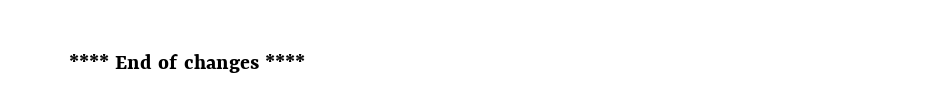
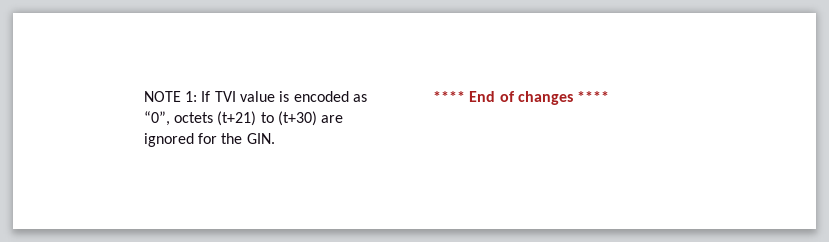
(69, 61) none -> [143,91,367,102] [143,111,344,126] [143,133,275,147] NOTE 1: If TVI value is encoded as “0”, octets (t+21) to (t+30) are ignored for the GIN. //

